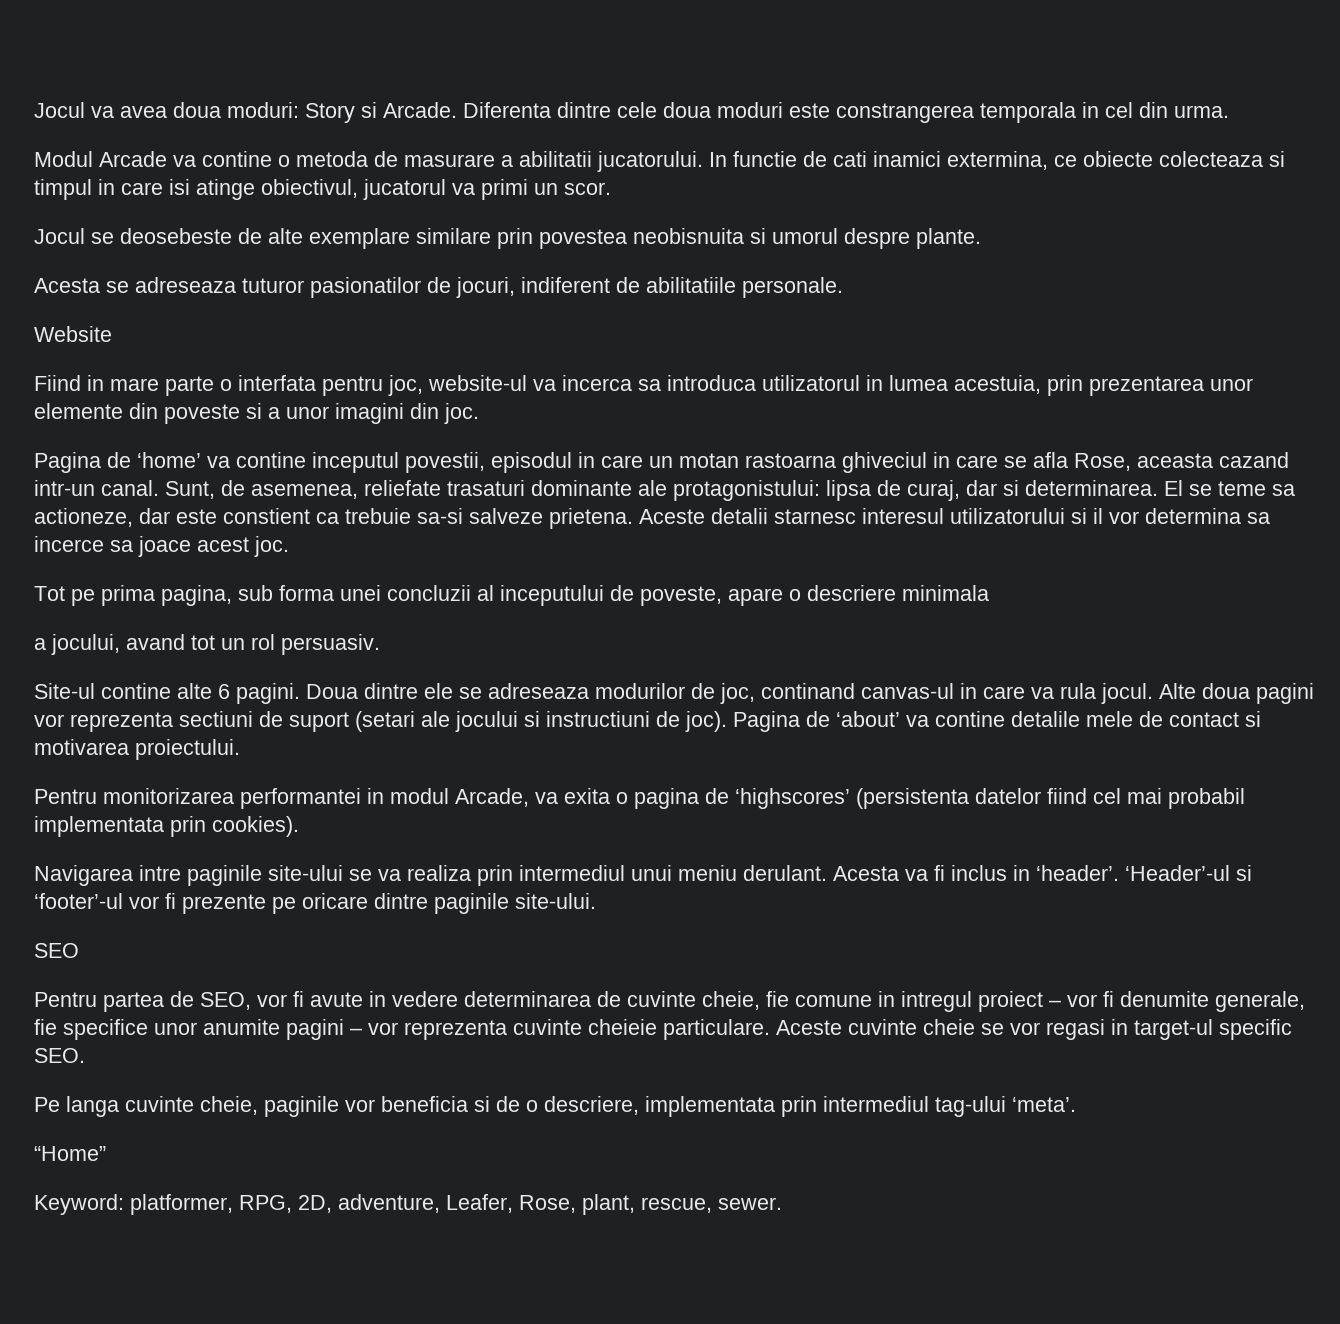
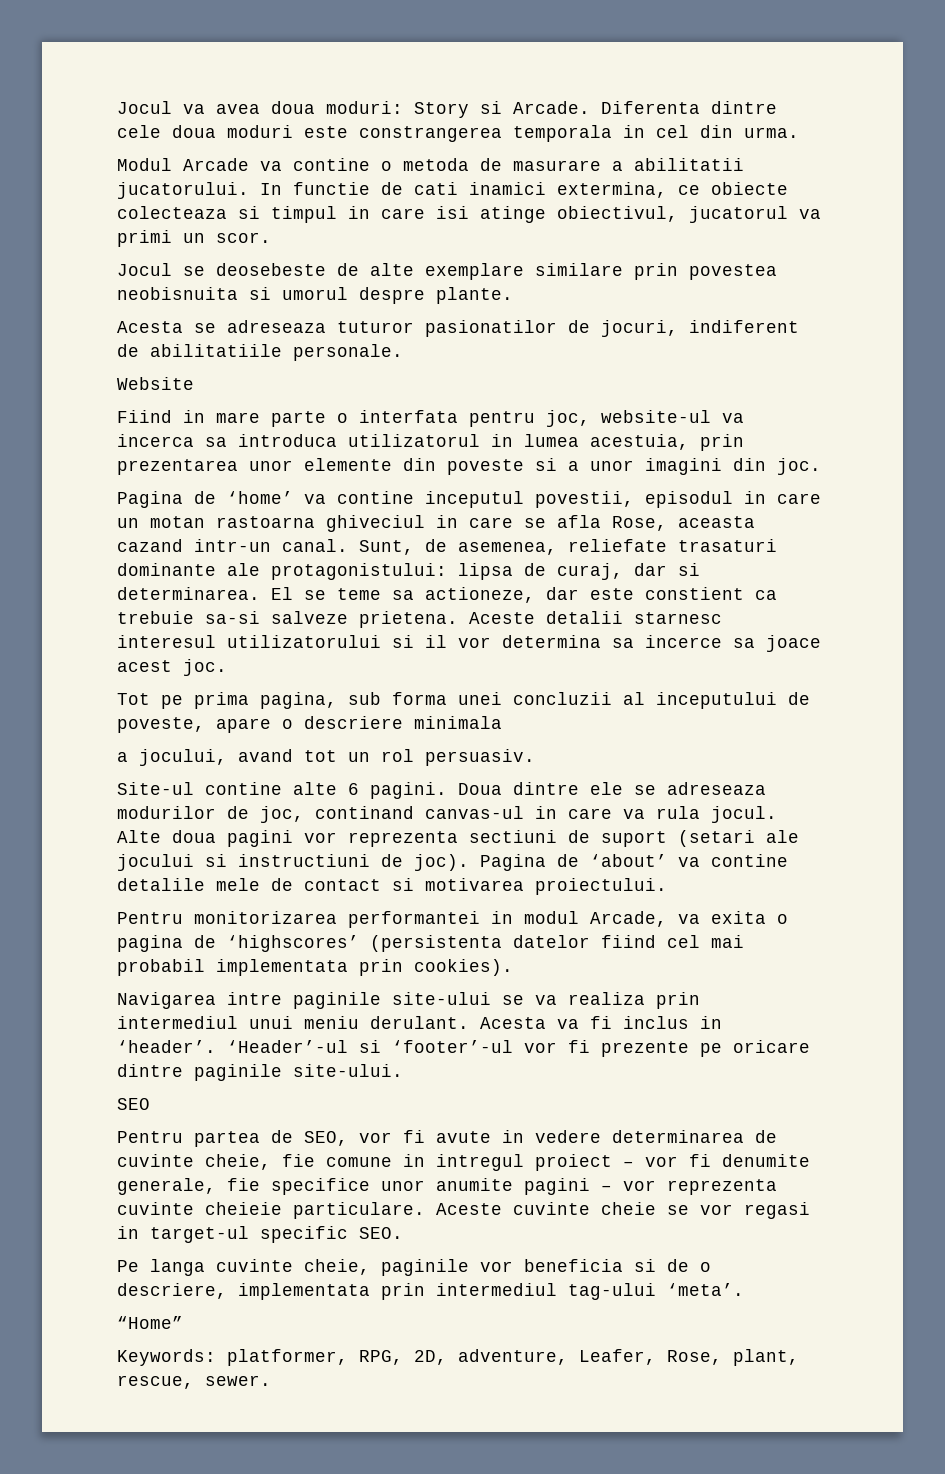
[34,1194,124,1215] Keyword: -> [117,1349,216,1366] Keywords:

